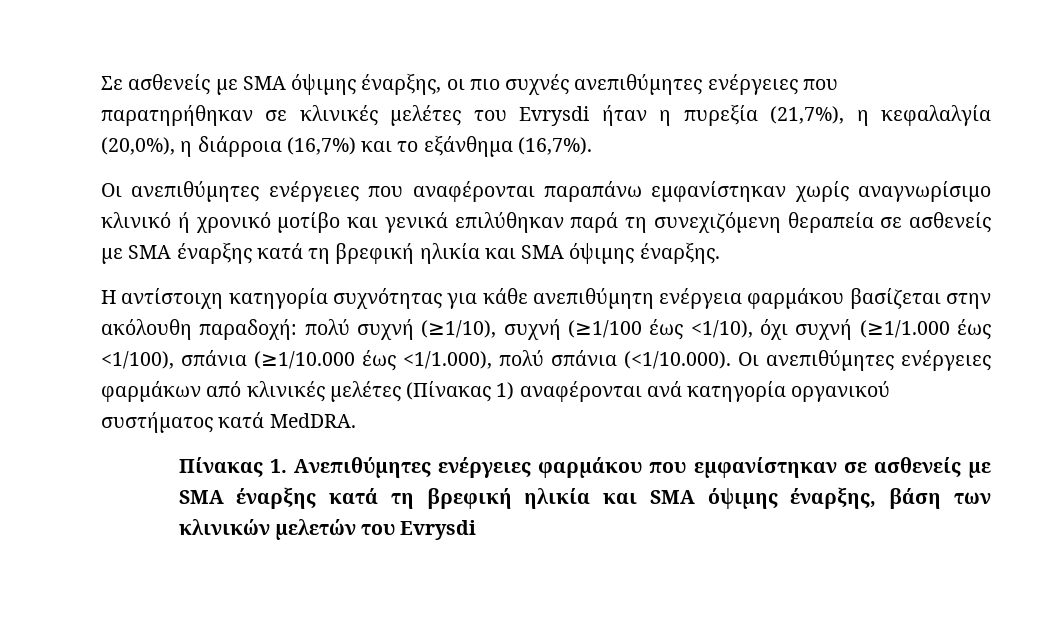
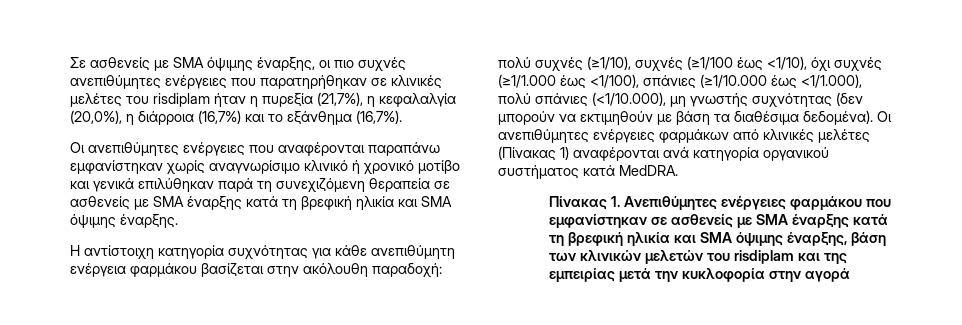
[519,106,590,126] Evrysdi -> [153,93,210,107] risdiplam
[356,319,561,340] συχνή (≥1/10), συχνή -> [535,56,683,71] συχνές (≥1/10), συχνές
[795,319,853,340] συχνή -> [834,57,882,71] συχνές
[181,350,247,366] σπάνια -> [643,75,696,89] σπάνιες
[551,350,731,369] σπάνια (<1/10.000). -> [535,92,863,107] [498,110,873,125] σπάνιες (<1/10.000), μη γνωστής συχνότητας (δεν μπορούν να εκτιμηθούν με βάση τα διαθέσιμα δεδομένα).
[400,520,477,540] Evrysdi -> [733,250,847,264] [548,268,850,282] risdiplam και της εμπειρίας μετά την κυκλοφορία στην αγορά

